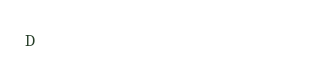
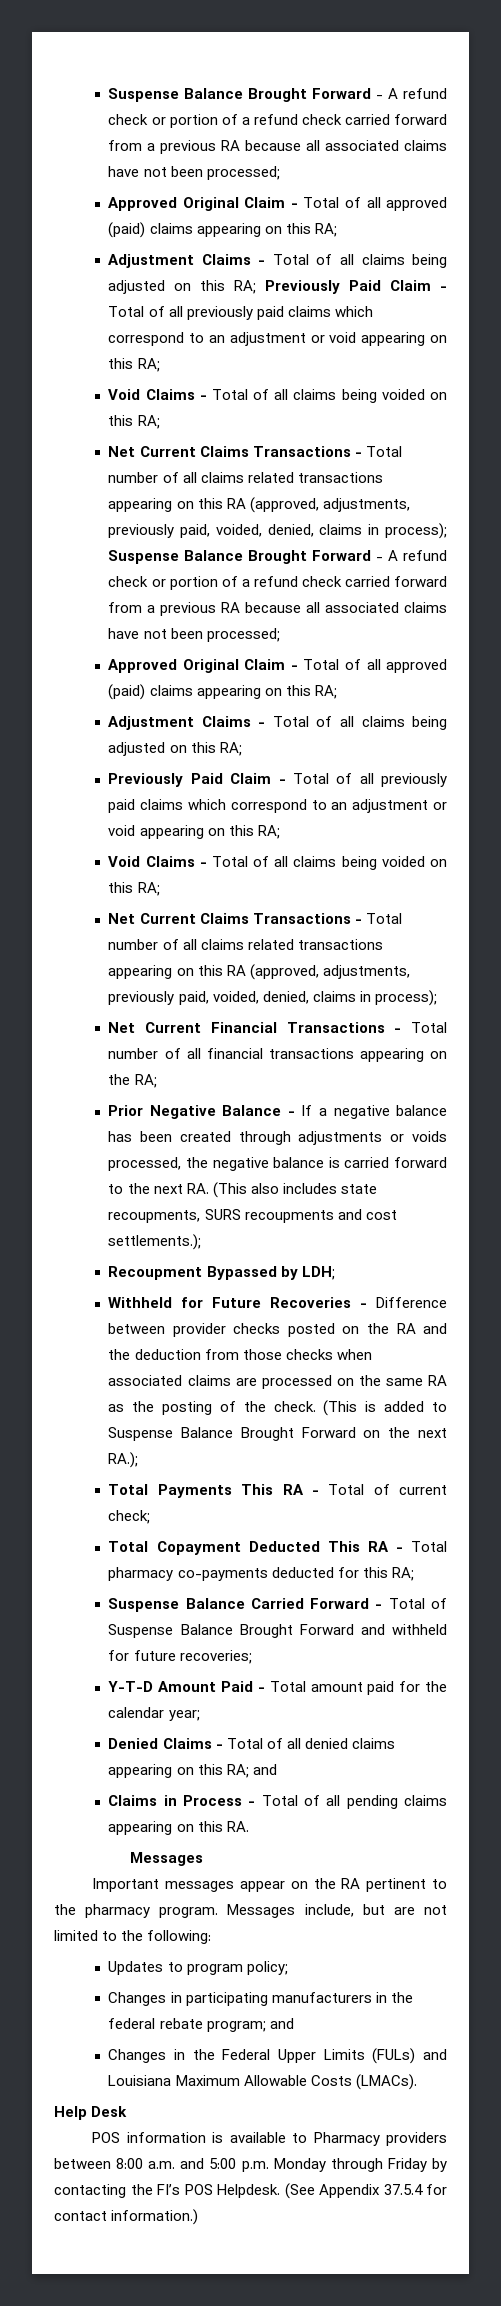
[25,35,35,46] D -> [108,88,447,102] [108,114,447,128] [108,140,447,154] [108,166,280,180] [108,197,448,211] [108,222,337,238] [108,254,448,268] [108,280,447,294] [108,306,373,320] [108,332,447,346] [108,358,160,372] [108,389,447,403] [108,415,160,429] [108,446,402,457] [108,472,383,483] [108,497,410,513] [108,523,447,539] [108,550,447,564] [108,576,447,590] [108,602,447,616] [108,628,280,642] [108,659,448,673] [108,684,337,700] [108,716,448,730] [108,742,242,756] [108,773,447,787] [108,799,448,813] [108,825,280,839] [108,856,447,870] [108,882,160,896] [108,913,402,924] [108,939,383,950] [108,964,410,980] [108,990,437,1006] [108,1022,448,1033] [108,1048,447,1062] [108,1074,157,1088] [108,1105,448,1119] [108,1131,447,1145] [108,1157,448,1171] [108,1182,377,1198] [108,1209,397,1223] [108,1234,202,1250] [108,1266,335,1280] [108,1297,447,1308] [108,1323,448,1337] [108,1349,372,1360] [108,1375,448,1389] [108,1400,447,1416] [108,1427,447,1441] [108,1452,139,1468] [108,1484,447,1498] [108,1510,151,1524] [108,1541,448,1555] [108,1567,414,1581] [108,1598,447,1612] [108,1624,447,1638] [108,1650,252,1664] [108,1681,447,1695] [108,1707,200,1721] [108,1738,395,1749] [108,1764,277,1778] [108,1795,447,1809] [108,1821,249,1835] [129,1852,203,1866] [92,1878,447,1892] [54,1904,448,1918] [54,1930,212,1944] [108,1961,288,1975] [108,1992,413,2006] [108,2018,294,2032] [108,2048,447,2064] [108,2074,417,2090] [54,2106,128,2120] [92,2132,447,2146] [54,2158,447,2172] [54,2183,447,2199] [54,2209,199,2225] Suspense Balance Brought Forward - A refund check or portion of a refund check carried forward from a previous RA because all associated claims have not been processed; // Approved Original Claim - Total of all approved (paid) claims appearing on this RA; // Adjustment Claims - Total of all claims being adjusted on this RA; Previously Paid Claim - Total of all previously paid claims which correspond to an adjustment or void appearing on this RA; // Void Claims - Total of all claims being voided on this RA; // Net Current Claims Transactions - Total number of all claims related transactions appearing on this RA (approved, adjustments, previously paid, voided, denied, claims in process); Suspense Balance Brought Forward - A refund check or portion of a refund check carried forward from a previous RA because all associated claims have not been processed; // Approved Original Claim - Total of all approved (paid) claims appearing on this RA; // Adjustment Claims - Total of all claims being adjusted on this RA; // Previously Paid Claim - Total of all previously paid claims which correspond to an adjustment or void appearing on this RA; // Void Claims - Total of all claims being voided on this RA; // Net Current Claims Transactions - Total number of all claims related transactions appearing on this RA (approved, adjustments, previously paid, voided, denied, claims in process); // Net Current Financial Transactions - Total number of all financial transactions appearing on the RA; // Prior Negative Balance - If a negative balance has been created through adjustments or voids processed, the negative balance is carried forward to the next RA. (This also includes state recoupments, SURS recoupments and cost settlements.); // Recoupment Bypassed by LDH; // Withheld for Future Recoveries - Difference between provider checks posted on the RA and the deduction from those checks when associated claims are processed on the same RA as the posting of the check. (This is added to Suspense Balance Brought Forward on the next RA.); // Total Payments This RA - Total of current check; // Total Copayment Deducted This RA - Total pharmacy co-payments deducted for this RA; // Suspense Balance Carried Forward - Total of Suspense Balance Brought Forward and withheld for future recoveries; // Y-T-D Amount Paid - Total amount paid for the calendar year; // Denied Claims - Total of all denied claims appearing on this RA; and // Claims in Process - Total of all pending claims appearing on this RA. // Messages // Important messages appear on the RA pertinent to the pharmacy program. Messages include, but are not limited to the following: // Updates to program policy; // Changes in participating manufacturers in the federal rebate program; and // Changes in the Federal Upper Limits (FULs) and Louisiana Maximum Allowable Costs (LMACs). // Help Desk // POS information is available to Pharmacy providers between 8:00 a.m. and 5:00 p.m. Monday through Friday by contacting the FI’s POS Helpdesk. (See Appendix 37.5.4 for contact information.)

